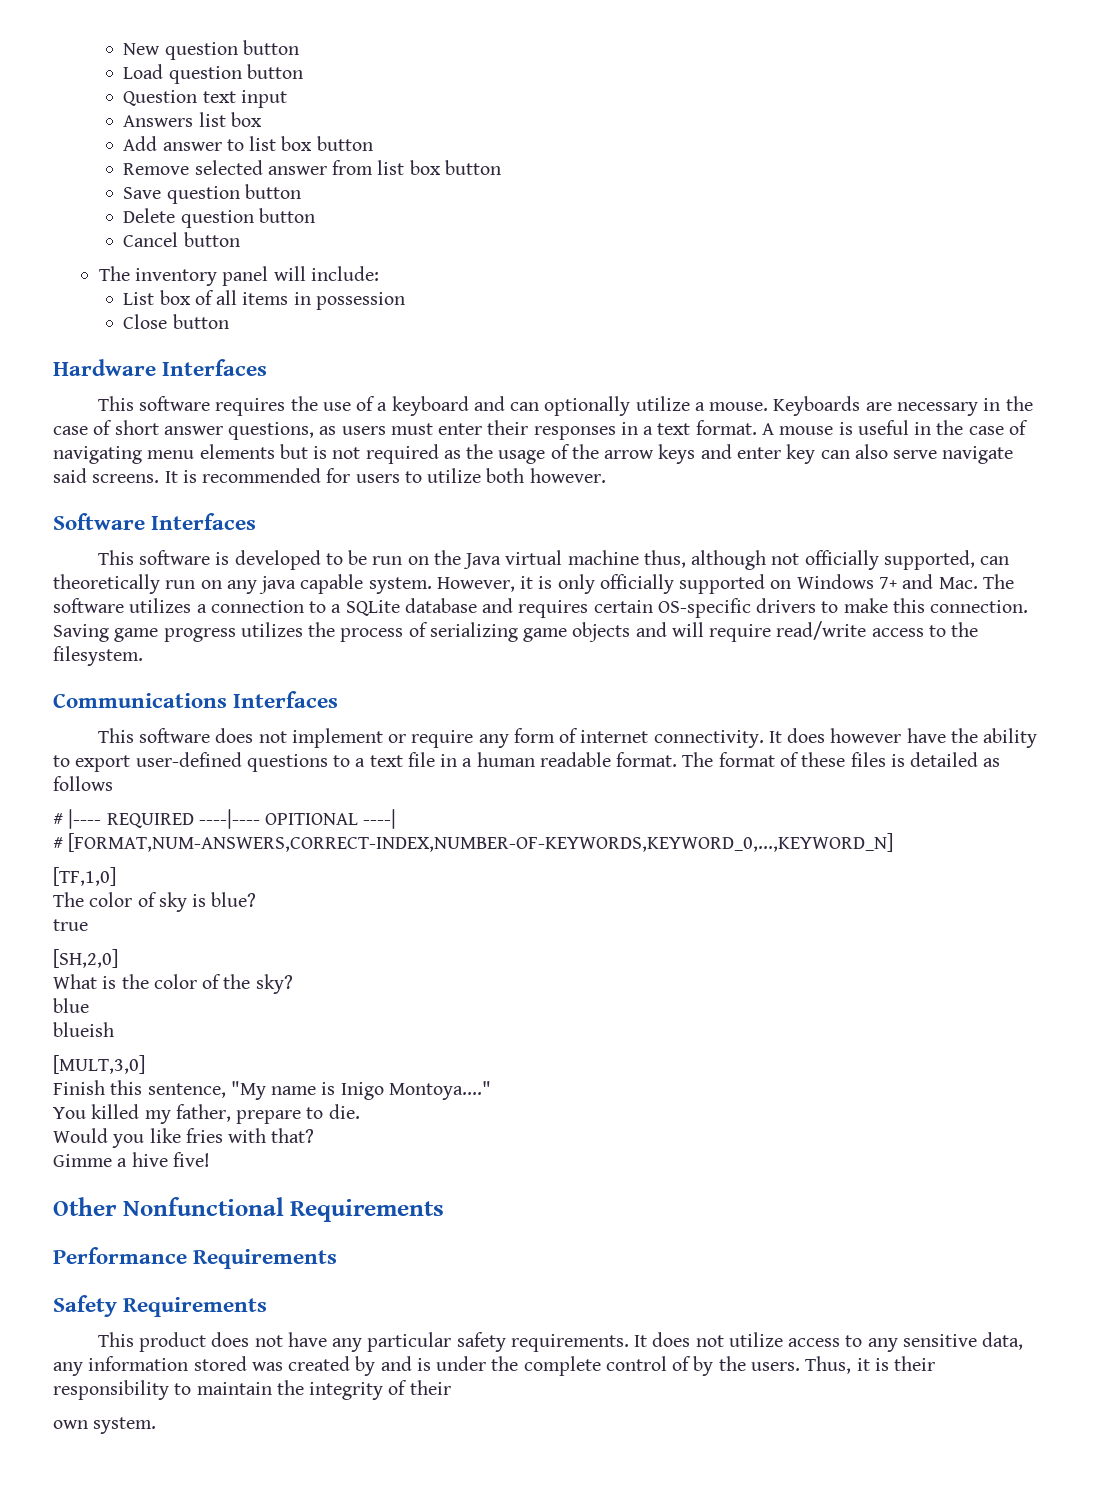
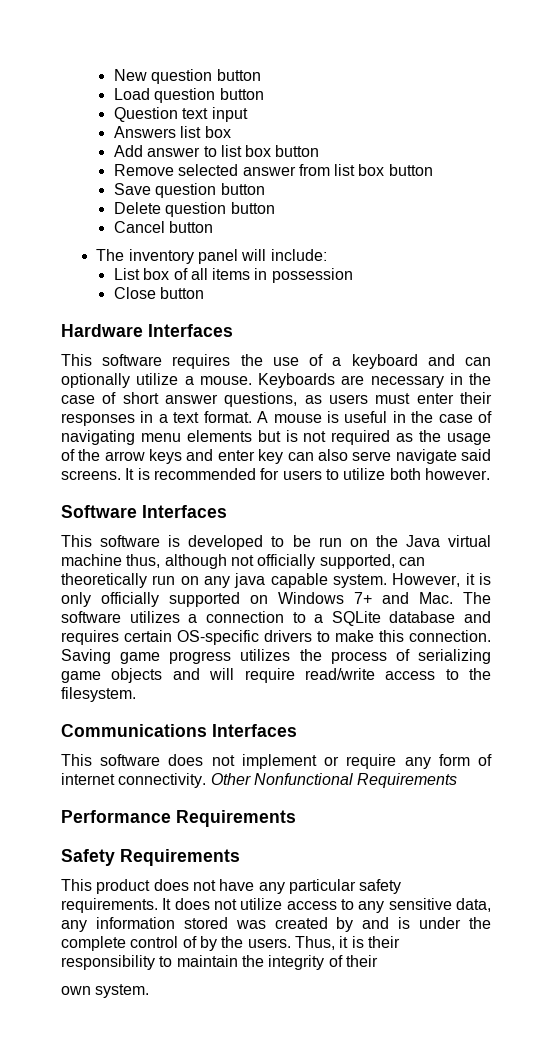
[768,728,1038,748] [53,752,1001,772] [53,776,113,791] [53,809,397,829] [53,833,894,852] [53,867,116,886] [53,892,257,912] [53,919,88,931] [53,949,118,968] [53,974,293,994] [53,998,89,1013] [53,1022,114,1037] [53,1055,145,1074] [53,1080,491,1100] [53,1104,360,1124] [53,1128,315,1148] [53,1152,210,1167] It does however have the ability to export user-defined questions to a text file in a human readable format. The format of these files is detailed as follows // # |---- REQUIRED ----|---- OPITIONAL ----| // # [FORMAT,NUM-ANSWERS,CORRECT-INDEX,NUMBER-OF-KEYWORDS,KEYWORD_0,...,KEYWORD_N] // [TF,1,0] // The color of sky is blue? // true // [SH,2,0] // What is the color of the sky? // blue // blueish // [MULT,3,0] // Finish this sentence, "My name is Inigo Montoya...." // You killed my father, prepare to die. // Would you like fries with that? // Gimme a hive five! // -> (207, 780) none

